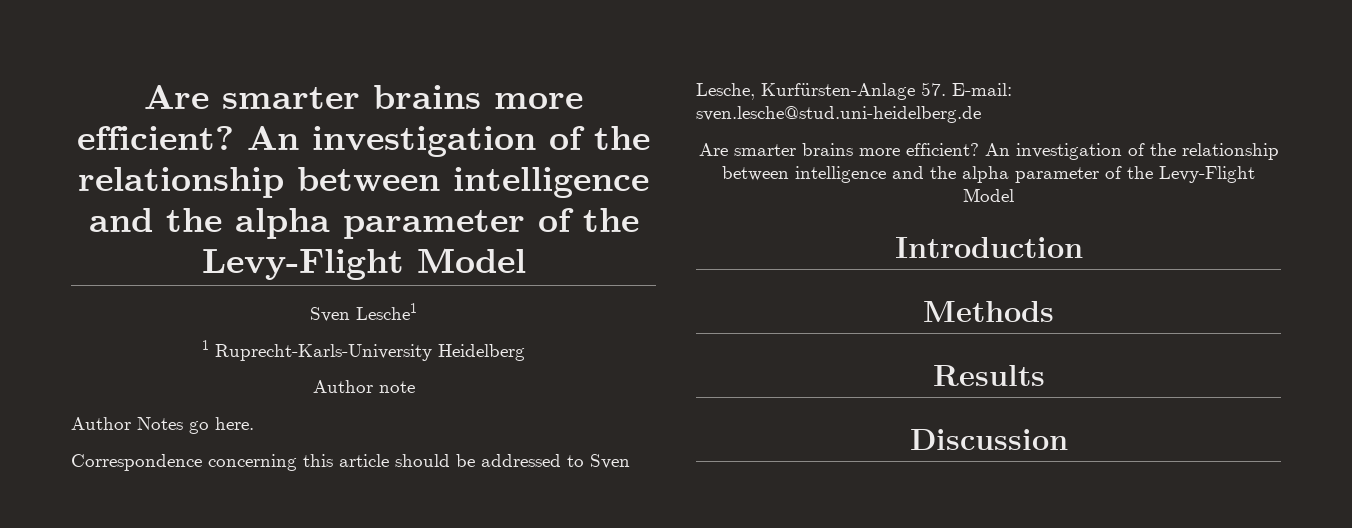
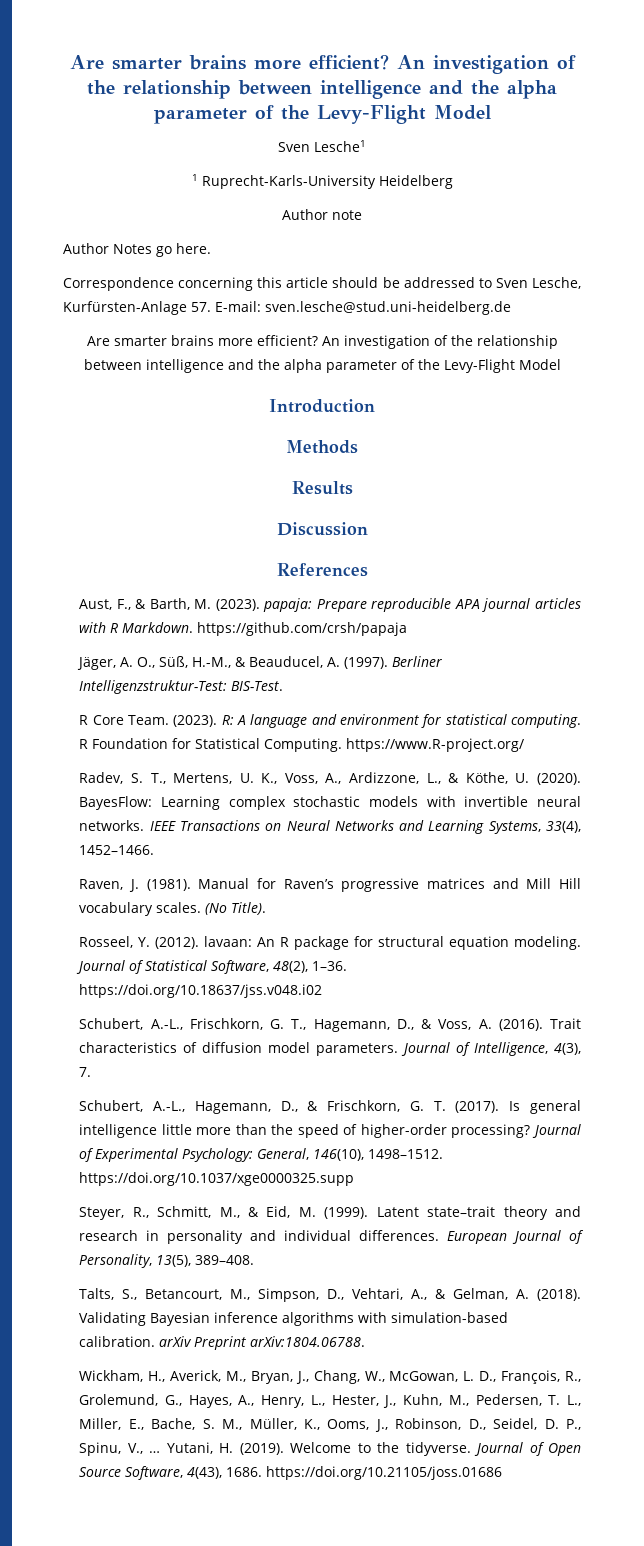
(1068, 439) none -> [276,563,368,577] [79,598,582,612] [79,622,408,636] [77,656,443,670] [79,680,284,694] [79,714,581,728] [79,738,525,752] [79,772,581,785] [79,796,582,810] [79,820,581,834] [79,845,155,855] [79,878,581,892] [79,902,267,916] [79,936,582,950] [76,960,348,974] [79,984,323,998] [79,1018,582,1032] [79,1042,582,1056] [79,1067,92,1077] [79,1100,582,1114] [79,1124,582,1138] [79,1148,444,1162] [79,1172,355,1186] [79,1206,581,1220] [79,1230,585,1244] [79,1254,255,1268] [79,1288,581,1302] [79,1312,509,1326] [79,1336,366,1350] [79,1370,581,1384] [79,1394,581,1408] [79,1418,582,1432] [79,1442,581,1456] [79,1466,503,1480] // References // Aust, F., & Barth, M. (2023). papaja: Prepare reproducible APA journal articles with R Markdown. https://github.com/crsh/papaja // Jäger, A. O., Süß, H.-M., & Beauducel, A. (1997). Berliner Intelligenzstruktur-Test: BIS-Test. // R Core Team. (2023). R: A language and environment for statistical computing. R Foundation for Statistical Computing. https://www.R-project.org/ // Radev, S. T., Mertens, U. K., Voss, A., Ardizzone, L., & Köthe, U. (2020). BayesFlow: Learning complex stochastic models with invertible neural networks. IEEE Transactions on Neural Networks and Learning Systems, 33(4), 1452–1466. // Raven, J. (1981). Manual for Raven’s progressive matrices and Mill Hill vocabulary scales. (No Title). // Rosseel, Y. (2012). lavaan: An R package for structural equation modeling. Journal of Statistical Software, 48(2), 1–36. https://doi.org/10.18637/jss.v048.i02 // Schubert, A.-L., Frischkorn, G. T., Hagemann, D., & Voss, A. (2016). Trait characteristics of diffusion model parameters. Journal of Intelligence, 4(3), 7. // Schubert, A.-L., Hagemann, D., & Frischkorn, G. T. (2017). Is general intelligence little more than the speed of higher-order processing? Journal of Experimental Psychology: General, 146(10), 1498–1512. https://doi.org/10.1037/xge0000325.supp // Steyer, R., Schmitt, M., & Eid, M. (1999). Latent state–trait theory and research in personality and individual differences. European Journal of Personality, 13(5), 389–408. // Talts, S., Betancourt, M., Simpson, D., Vehtari, A., & Gelman, A. (2018). Validating Bayesian inference algorithms with simulation-based calibration. arXiv Preprint arXiv:1804.06788. // Wickham, H., Averick, M., Bryan, J., Chang, W., McGowan, L. D., François, R., Grolemund, G., Hayes, A., Henry, L., Hester, J., Kuhn, M., Pedersen, T. L., Miller, E., Bache, S. M., Müller, K., Ooms, J., Robinson, D., Seidel, D. P., Spinu, V., … Yutani, H. (2019). Welcome to the tidyverse. Journal of Open Source Software, 4(43), 1686. https://doi.org/10.21105/joss.01686

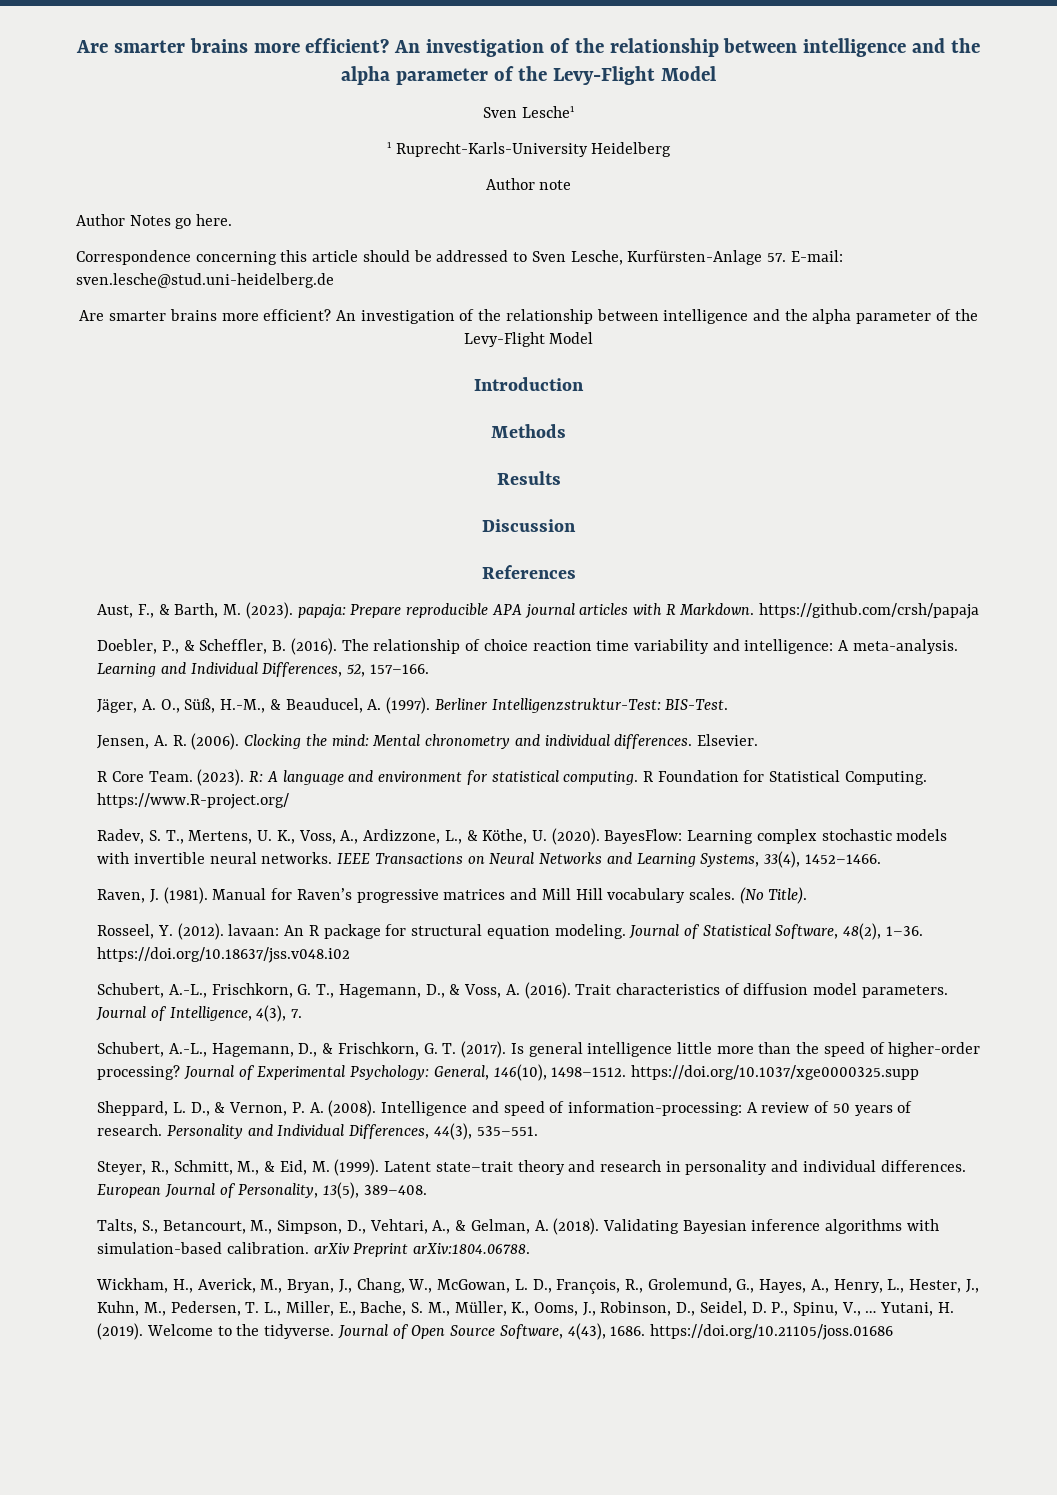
(408, 629) none -> [97,638,958,655] [97,662,429,677] // Doebler, P., & Scheffler, B. (2016). The relationship of choice reaction time variability and intelligence: A meta-analysis. Learning and Individual Differences, 52, 157–166.
(284, 686) none -> [97,733,758,750] // Jensen, A. R. (2006). Clocking the mind: Mental chronometry and individual differences. Elsevier.
(355, 1179) none -> [97,1100,913,1117] [97,1123,538,1140] // Sheppard, L. D., & Vernon, P. A. (2008). Intelligence and speed of information-processing: A review of 50 years of research. Personality and Individual Differences, 44(3), 535–551.

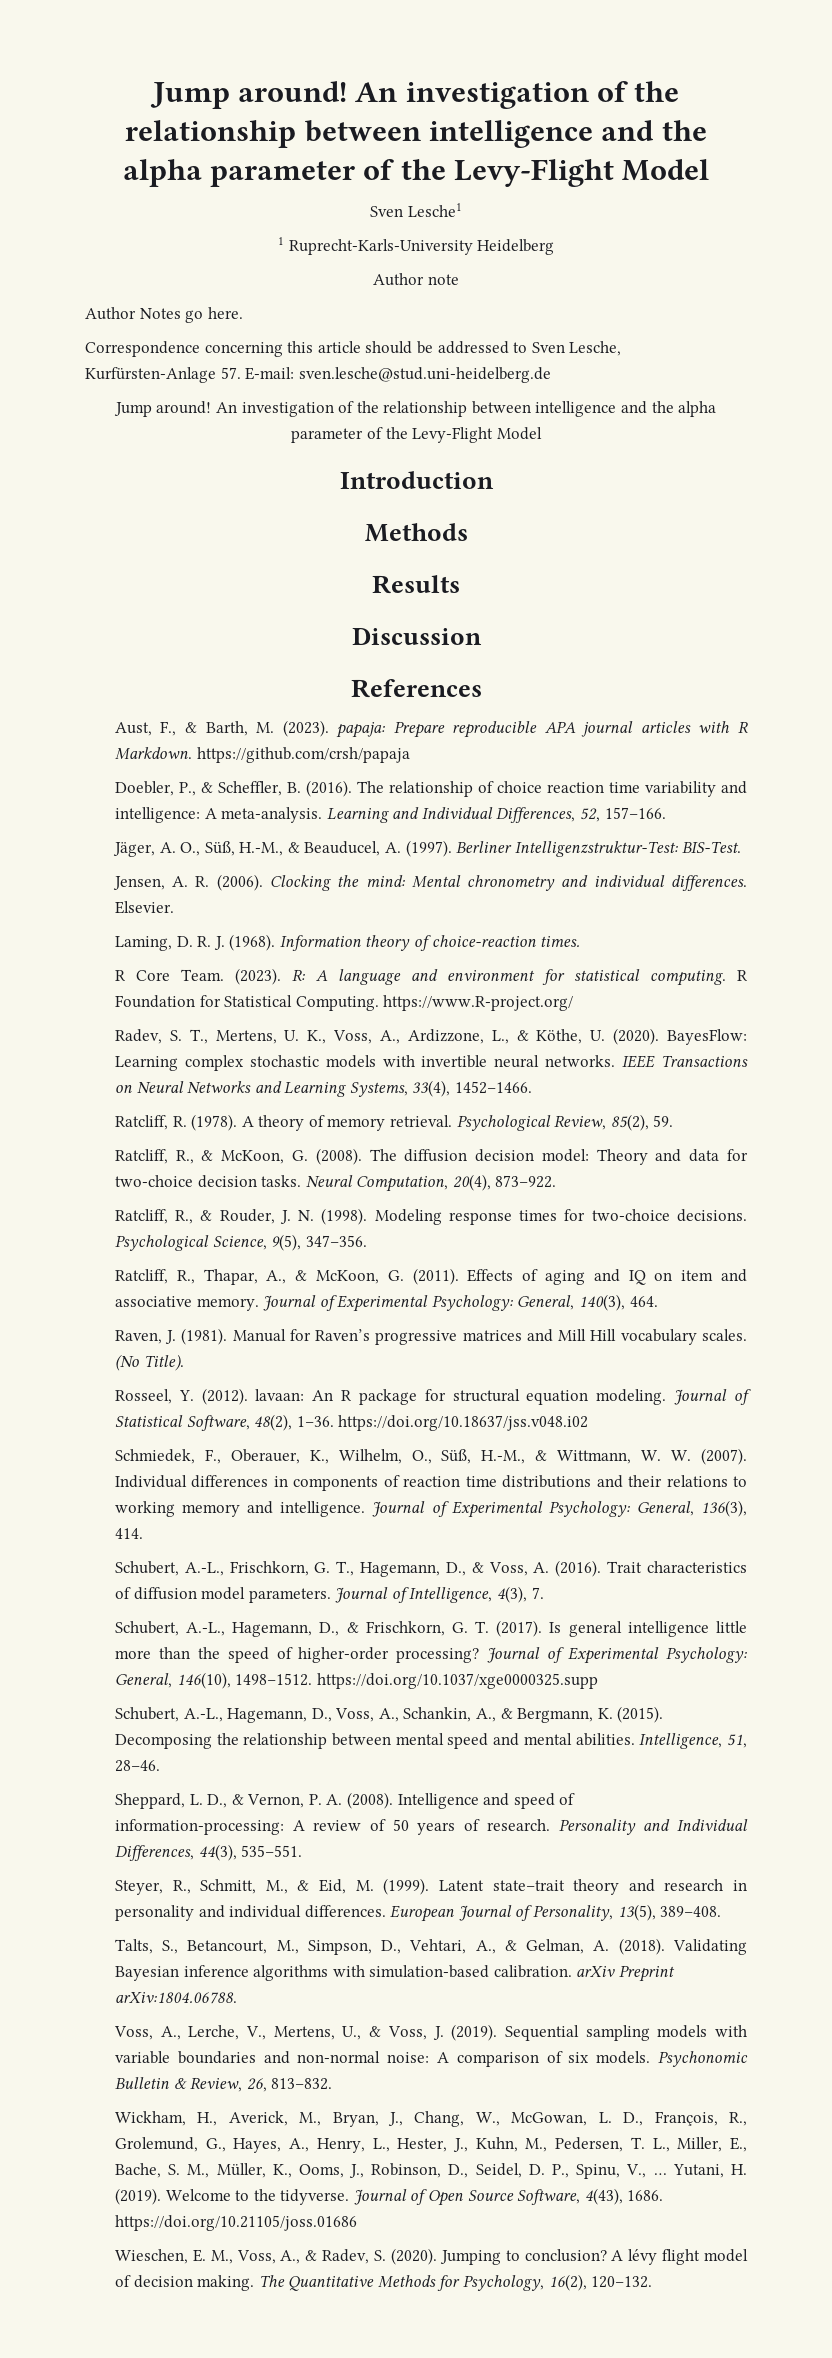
[76,38,390,53] Are smarter brains more efficient? -> [149,81,347,109] Jump around!
[79,309,332,321] Are smarter brains more efficient? -> [113,401,212,417] Jump around!
(758, 740) none -> [114,934,581,951] // Laming, D. R. J. (1968). Information theory of choice-reaction times.
(881, 859) none -> [114,1114,674,1131] [114,1148,748,1165] [114,1174,557,1192] [114,1208,747,1225] [114,1234,367,1251] [114,1268,748,1285] [114,1294,658,1312] // Ratcliff, R. (1978). A theory of memory retrieval. Psychological Review, 85(2), 59. // Ratcliff, R., & McKoon, G. (2008). The diffusion decision model: Theory and data for two-choice decision tasks. Neural Computation, 20(4), 873–922. // Ratcliff, R., & Rouder, J. N. (1998). Modeling response times for two-choice decisions. Psychological Science, 9(5), 347–356. // Ratcliff, R., Thapar, A., & McKoon, G. (2011). Effects of aging and IQ on item and associative memory. Journal of Experimental Psychology: General, 140(3), 464.
(351, 955) none -> [114,1448,747,1465] [114,1475,747,1491] [114,1500,747,1518] [114,1528,143,1539] // Schmiedek, F., Oberauer, K., Wilhelm, O., Süß, H.-M., & Wittmann, W. W. (2007). Individual differences in components of reaction time distributions and their relations to working memory and intelligence. Journal of Experimental Psychology: General, 136(3), 414.
(920, 1072) none -> [114,1706,664,1723] [114,1733,747,1749] [114,1760,160,1772] // Schubert, A.-L., Hagemann, D., Voss, A., Schankin, A., & Bergmann, K. (2015). Decomposing the relationship between mental speed and mental abilities. Intelligence, 51, 28–46.
(531, 1248) none -> [113,2024,747,2041] [114,2051,748,2067] [114,2077,333,2092] // Voss, A., Lerche, V., Mertens, U., & Voss, J. (2019). Sequential sampling models with variable boundaries and non-normal noise: A comparison of six models. Psychonomic Bulletin & Review, 26, 813–832.
(893, 1332) none -> [114,2248,748,2265] [114,2274,653,2291] // Wieschen, E. M., Voss, A., & Radev, S. (2020). Jumping to conclusion? A lévy flight model of decision making. The Quantitative Methods for Psychology, 16(2), 120–132.

